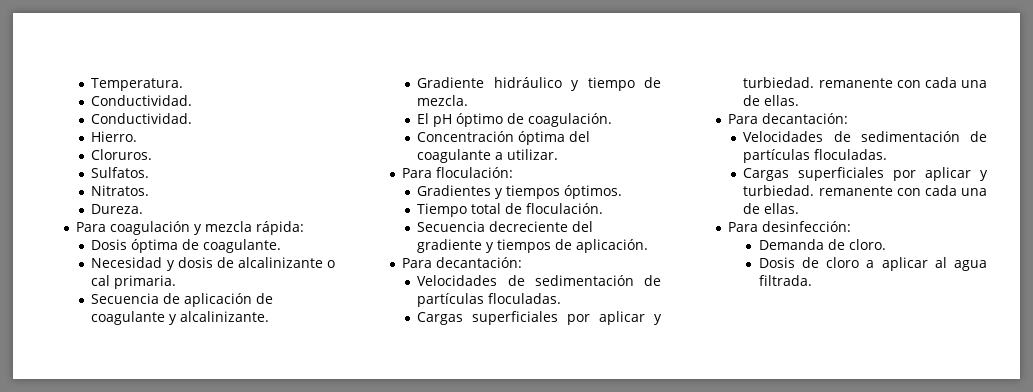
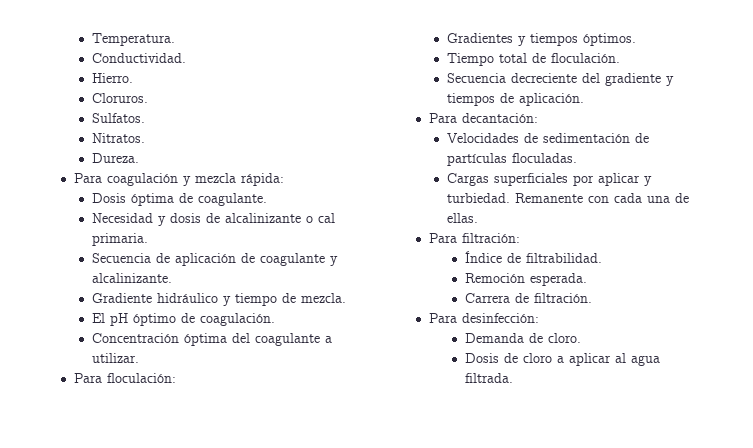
[91,113,193,124] // Conductividad. -> (186, 58) none
[818,77,987,88] [743,95,800,106] [728,113,849,124] [743,131,987,142] [743,149,888,163] [743,167,988,181] [743,185,987,196] [743,203,800,214] remanente con cada una de ellas. // Para decantación: // Velocidades de sedimentación de partículas floculadas. // Cargas superficiales por aplicar y turbiedad. remanente con cada una de ellas. -> [514,193,689,203] [446,213,478,223] [428,233,520,243] [465,251,603,263] [465,273,588,286] [465,293,593,303] Remanente con cada una de ellas. // Para filtración: // Índice de filtrabilidad. // Remoción esperada. // Carrera de filtración.

